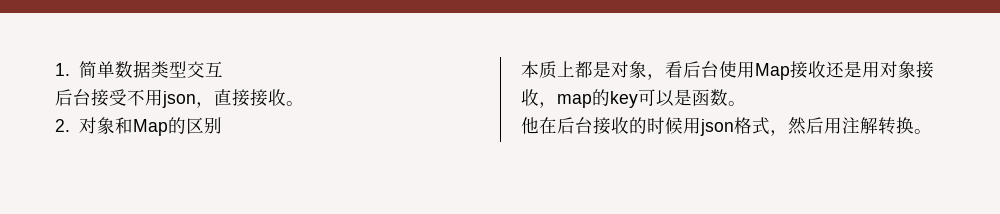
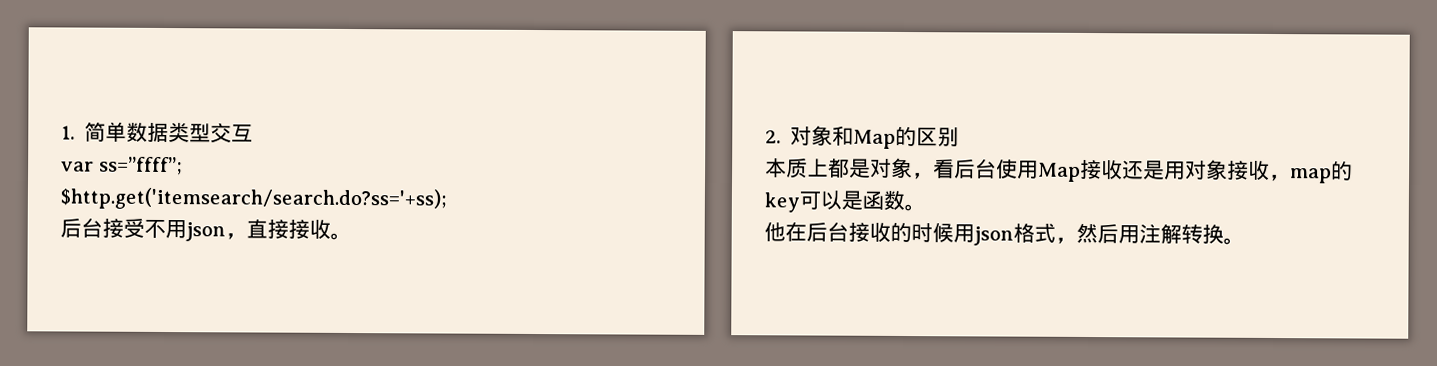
(223, 69) none -> [61,156,183,176] [60,187,447,211] // var ss=”ffff”; // $http.get('itemsearch/search.do?ss='+ss);

